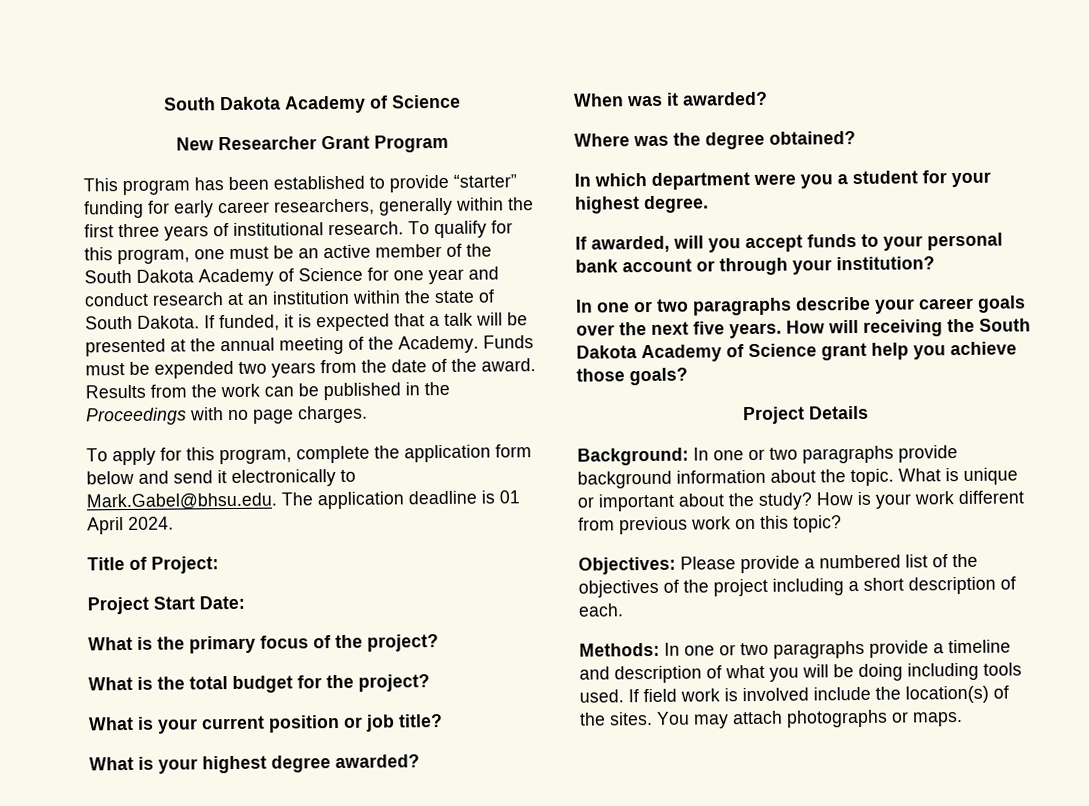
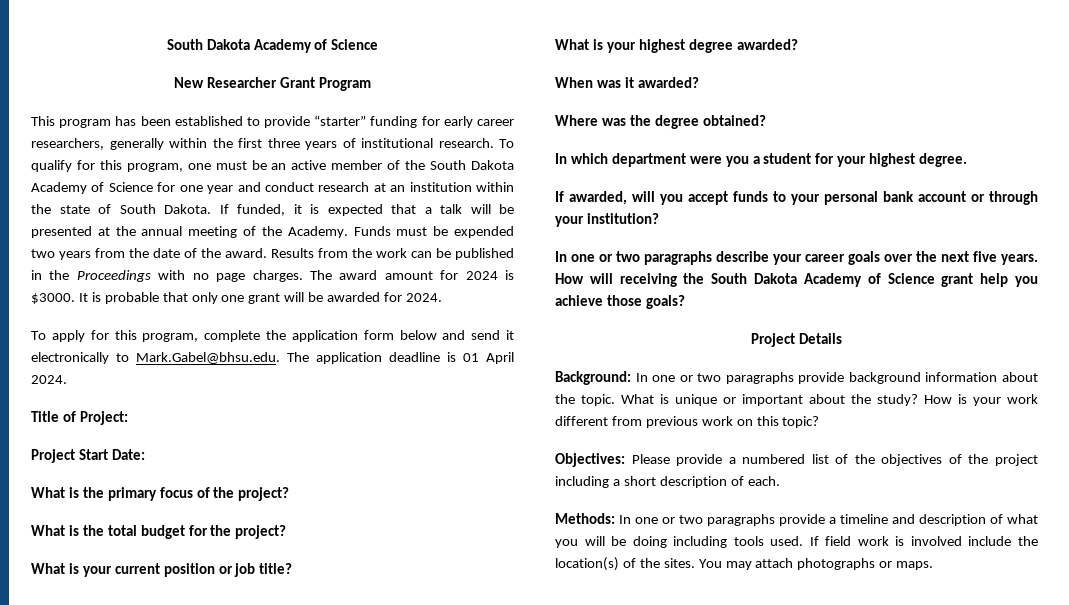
(368, 414) none -> [309,270,515,280] [31,292,442,304] The award amount for 2024 is $3000. It is probable that only one grant will be awarded for 2024.

